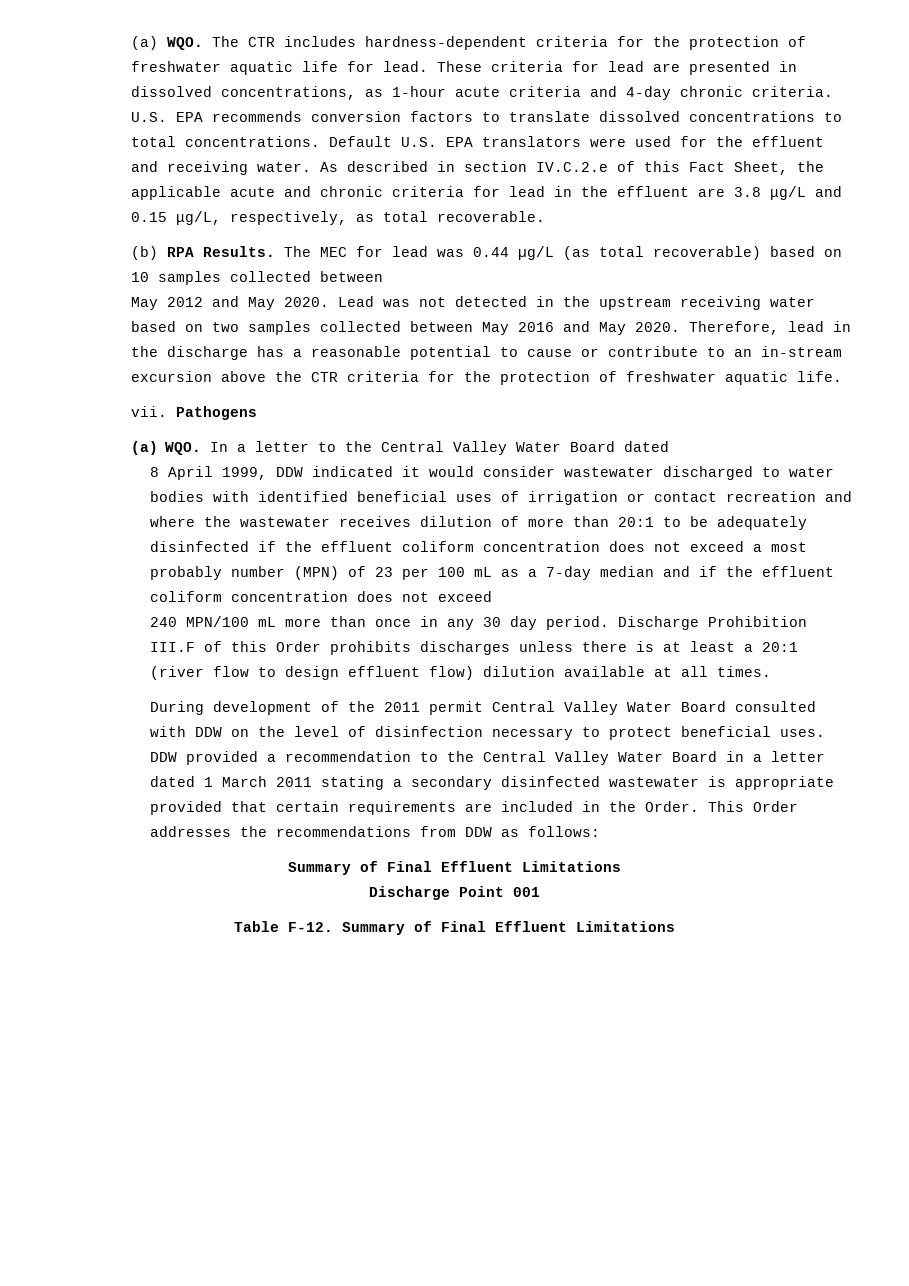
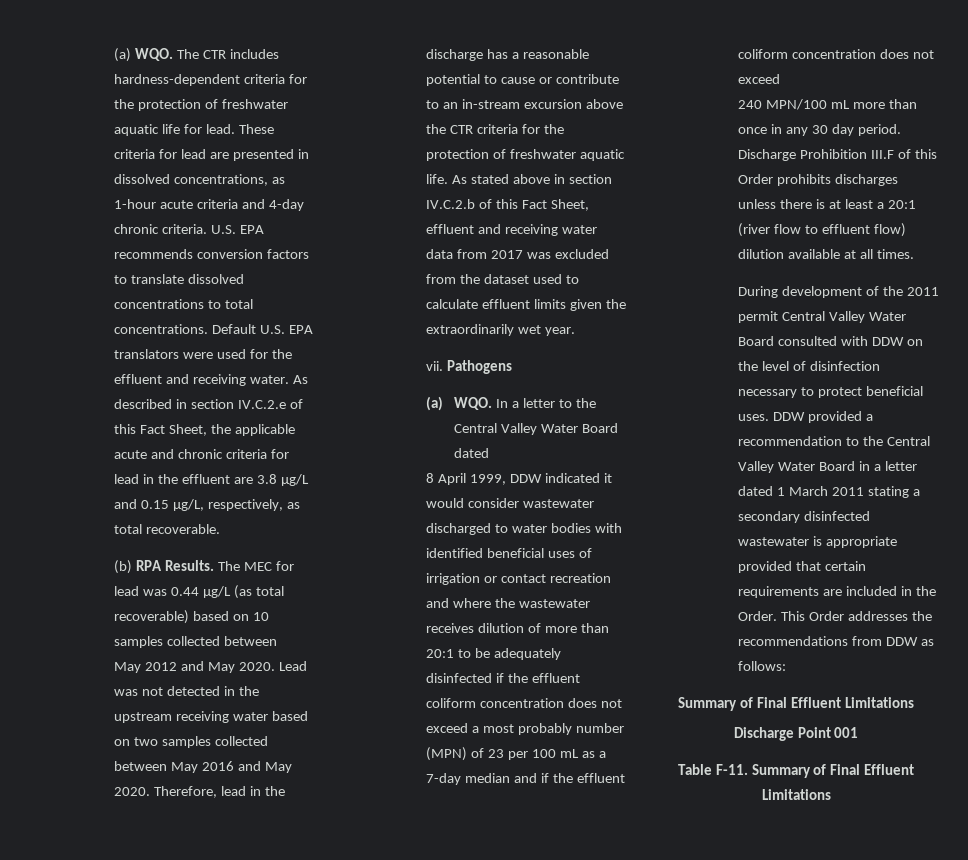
(842, 376) none -> [452,174,612,184] [426,199,590,211] [426,224,598,236] [426,249,610,259] [426,274,580,284] [426,299,627,311] [426,324,576,336] As stated above in section IV.C.2.b of this Fact Sheet, effluent and receiving water data from 2017 was excluded from the dataset used to calculate effluent limits given the extraordinarily wet year.
[284,666,339,680] design -> (819, 229) none
[288,922,333,932] F-12. -> [715,764,748,775] F-11.

